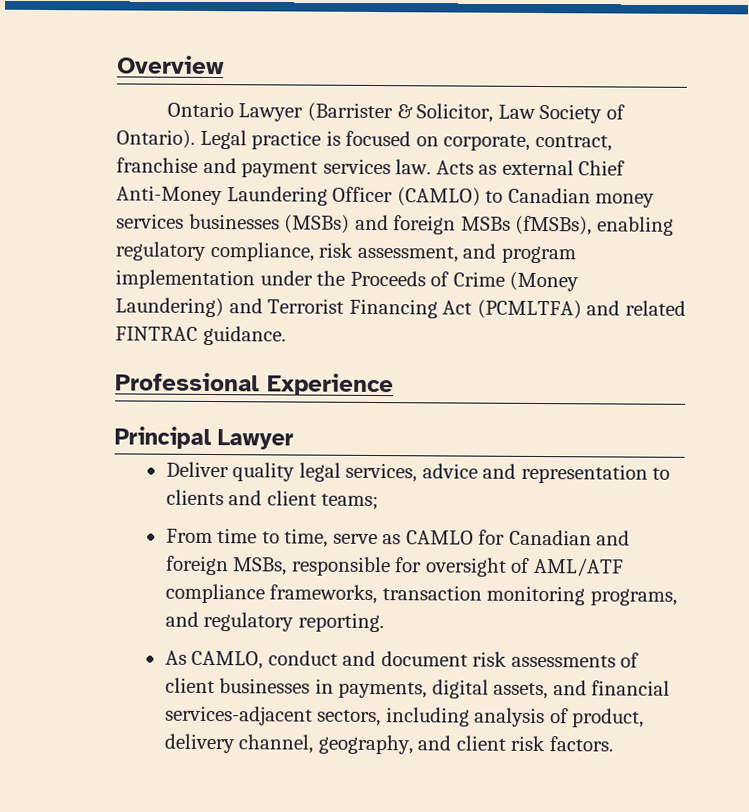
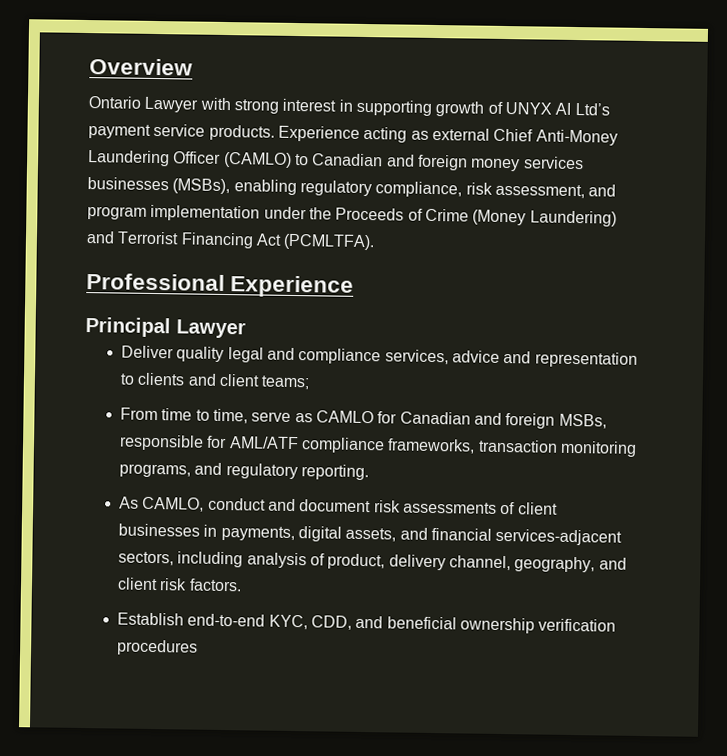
[307,102,625,124] [116,129,612,152] [116,157,474,178] (Barrister & Solicitor, Law Society of Ontario). Legal practice is focused on corporate, contract, franchise and payment services law. Acts -> [199,97,610,117] [88,123,408,143] with strong interest in supporting growth of UNYX AI Ltd’s payment service products. Experience acting
(591, 195) none -> [386,154,468,171] and foreign
[284,214,593,236] (MSBs) and foreign MSBs (fMSBs), -> [172,178,231,195] (MSBs),
[476,299,686,320] [115,325,286,346] (PCMLTFA) and related FINTRAC guidance. -> [283,233,376,251] (PCMLTFA).
(341, 472) none -> [267,347,382,365] and compliance
[424,557,531,577] oversight of -> (228, 442) none
(613, 744) none -> [117,612,617,634] [117,639,199,656] // Establish end-to-end KYC, CDD, and beneficial ownership verification procedures

